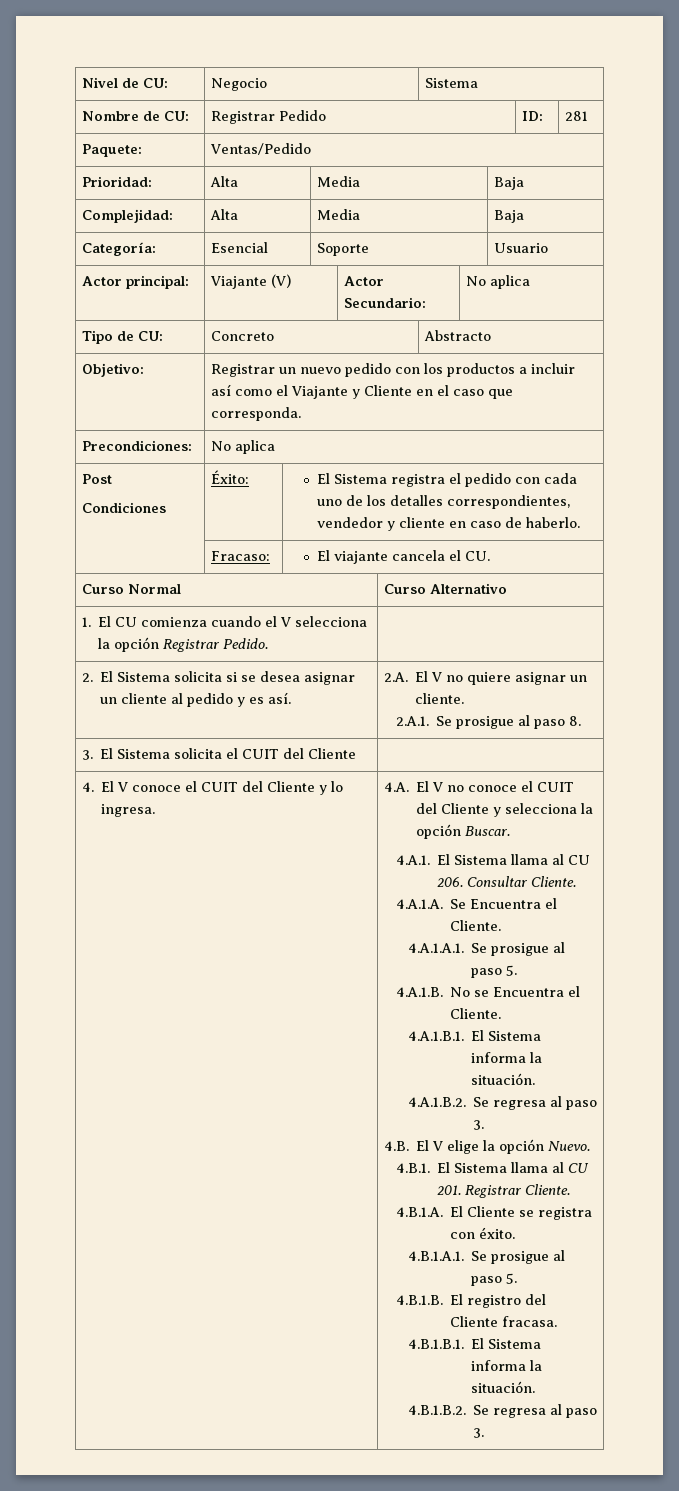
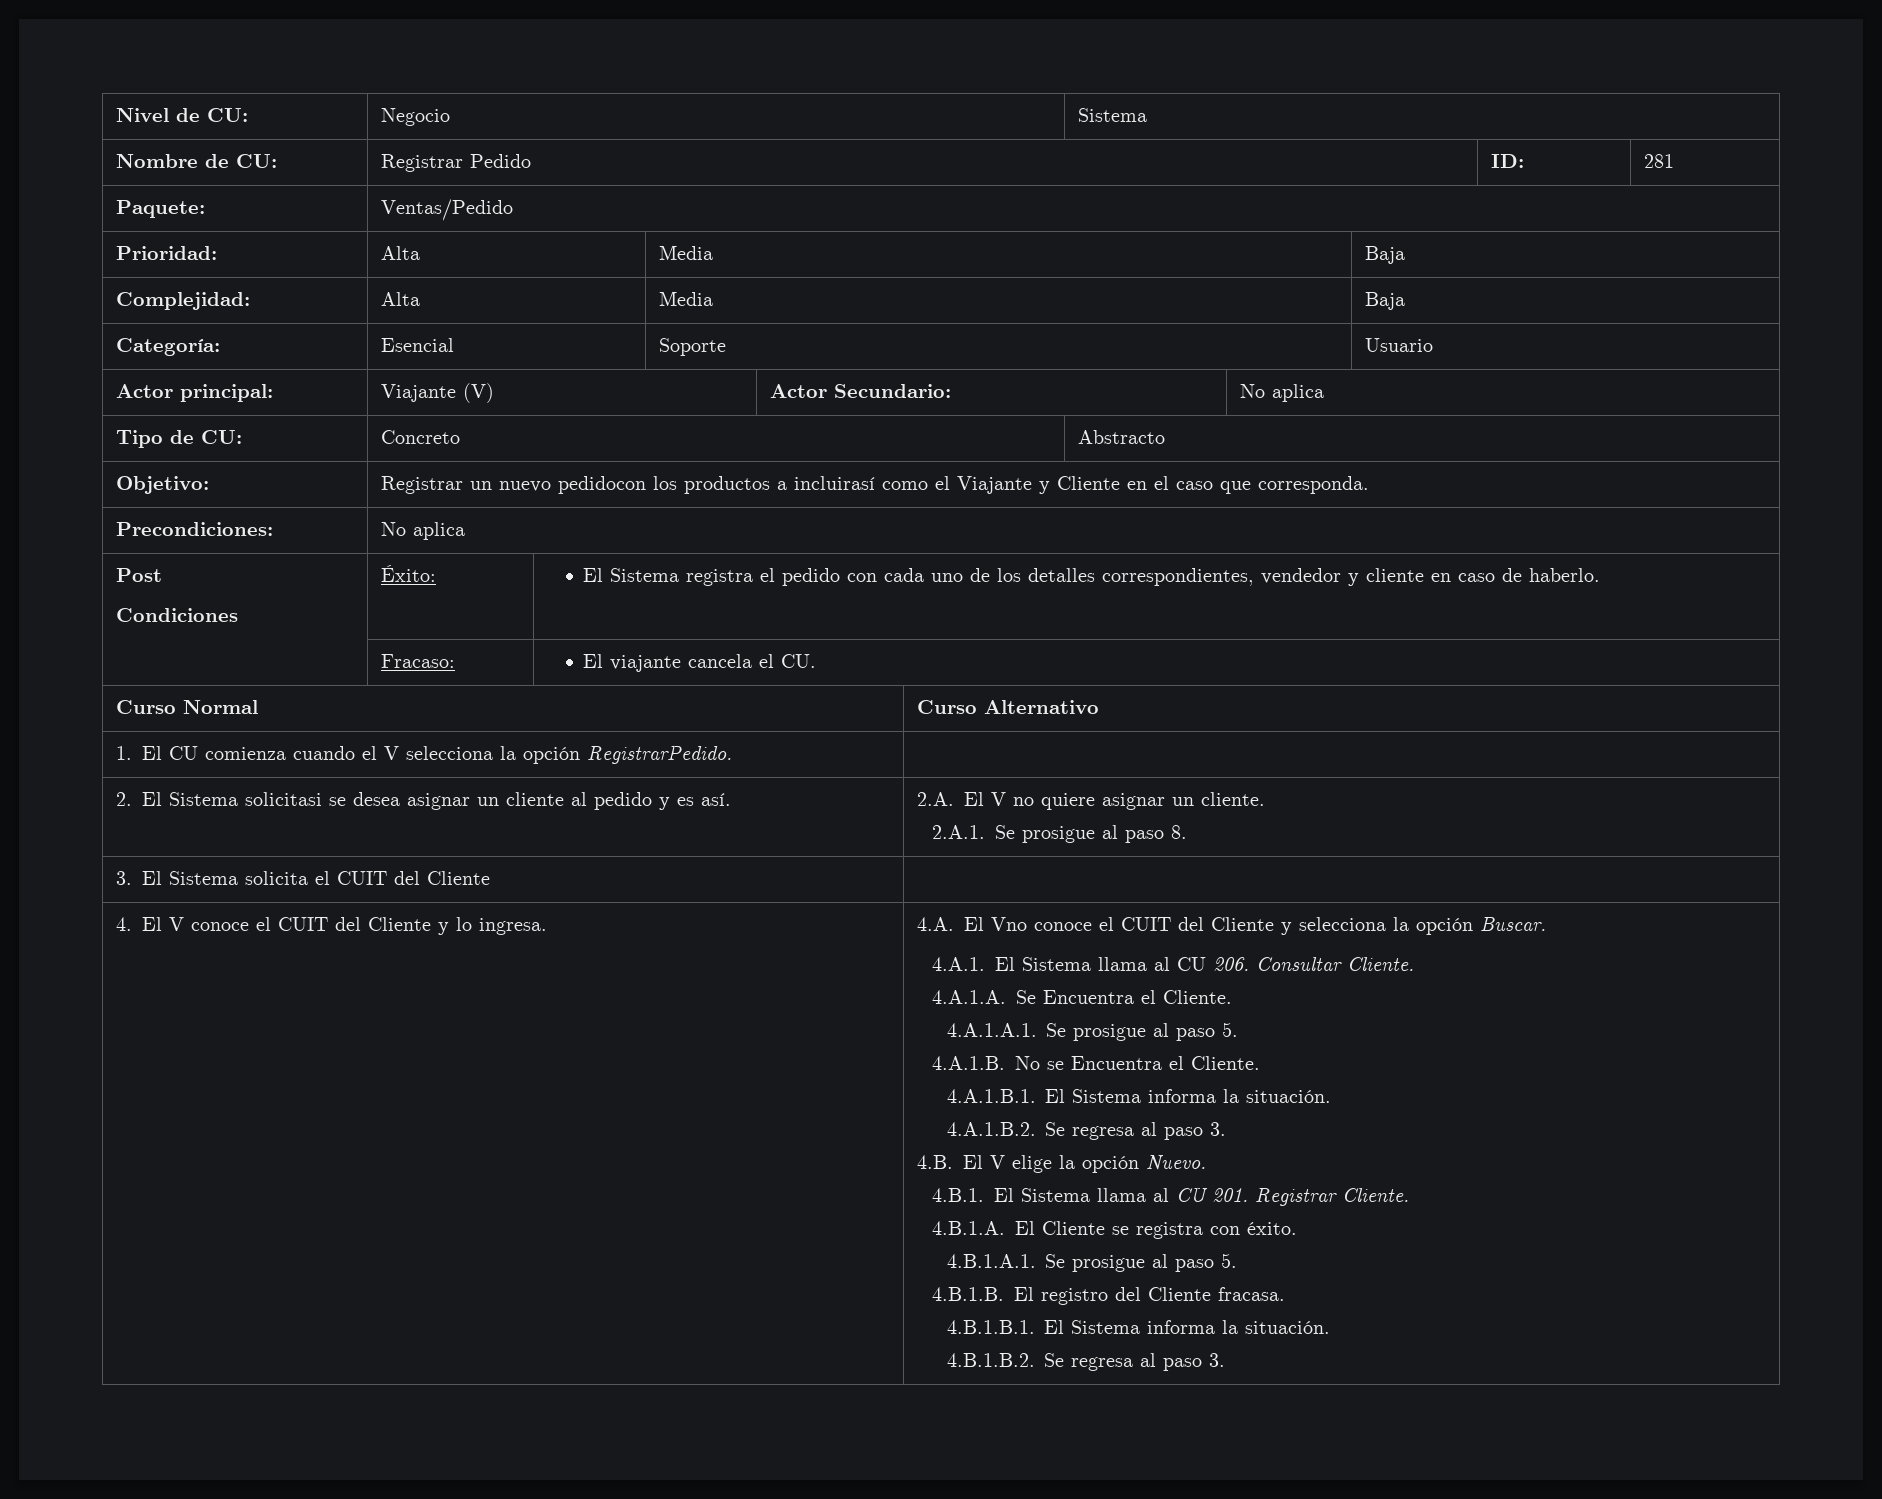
[344,363,420,377] pedido con -> [558,476,647,494] pedidocon
[530,363,575,374] [210,384,231,396] incluir así -> [794,476,876,490] incluirasí
[163,638,269,652] Registrar Pedido. -> [586,745,732,764] RegistrarPedido.
[174,671,238,682] solicita si -> [244,792,322,806] solicitasi
[432,782,465,792] V no -> [990,917,1027,931] Vno

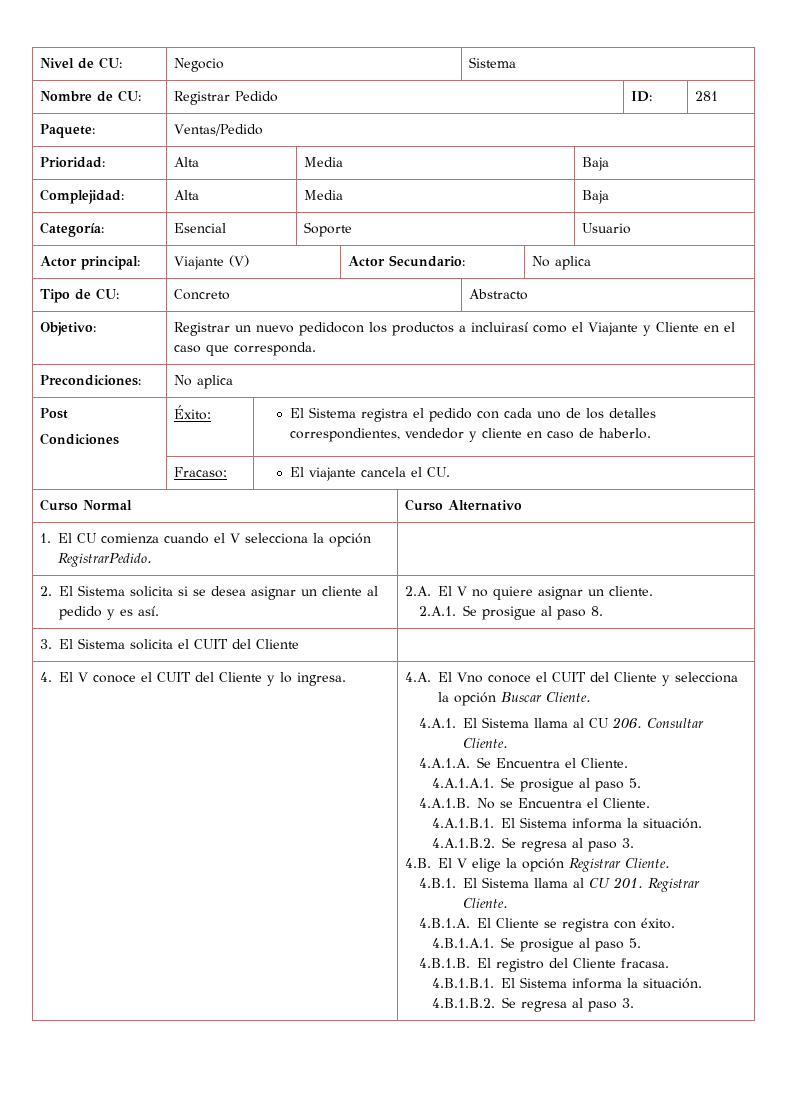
[244,792,322,806] solicitasi -> [130,586,189,597] solicita si
[1479,917,1546,931] Buscar. -> [501,692,592,702] Buscar Cliente.
[1145,1155,1206,1170] Nuevo. -> [569,858,671,872] Registrar Cliente.

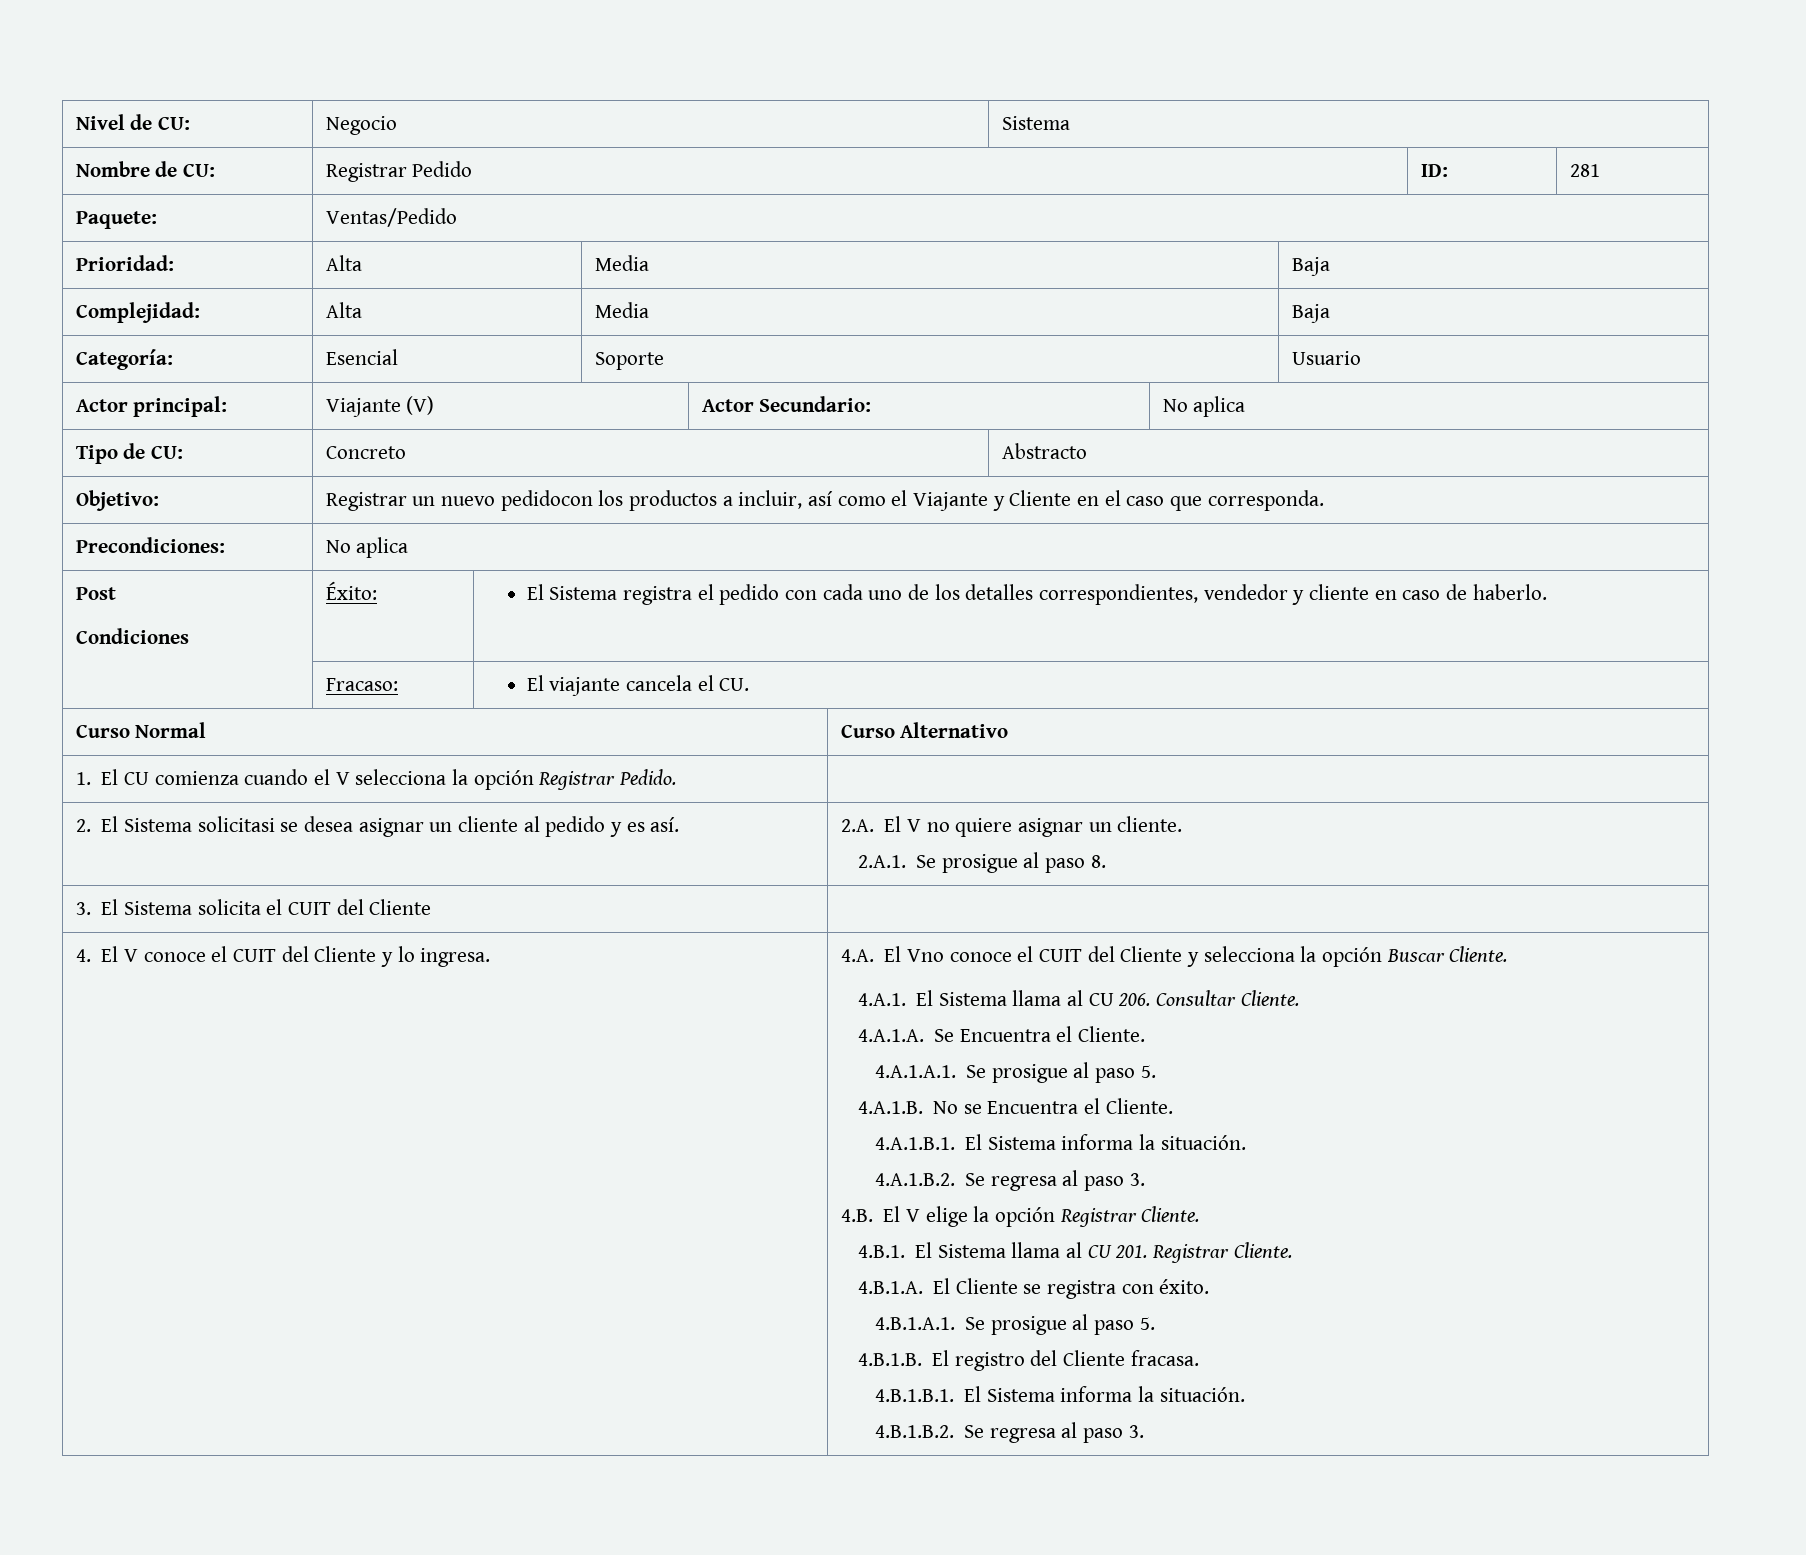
[471,322,529,332] incluirasí -> [738,490,834,509] incluir, así
[58,553,153,567] RegistrarPedido. -> [538,769,676,790] Registrar Pedido.
[130,586,189,597] solicita si -> [197,816,275,832] solicitasi

